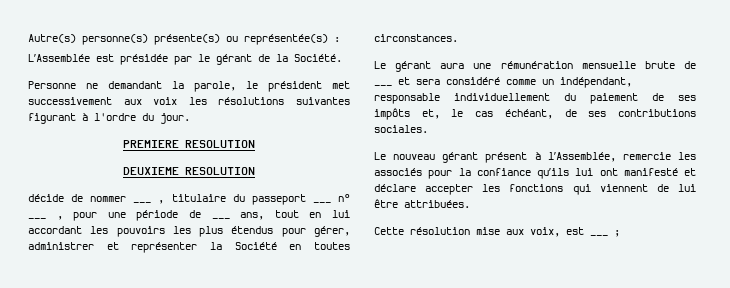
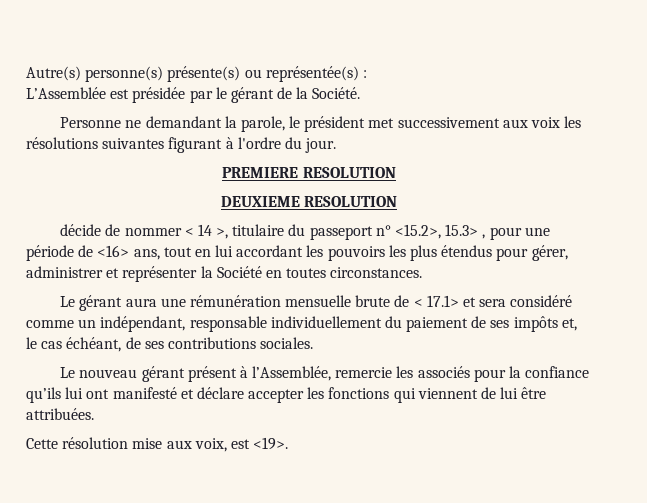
[133,194,331,205] [338,194,350,202] [28,218,46,219] ___ , titulaire du passeport ___ n° ___ -> [184,224,479,240] < 14 >, titulaire du passeport n° <15.2>, 15.3>
[211,218,230,219] ___ -> [97,245,130,257] <16>
[374,85,392,86] ___ -> [413,295,459,307] < 17.1>
[590,230,620,237] ___ ; -> [253,437,289,450] <19>.

